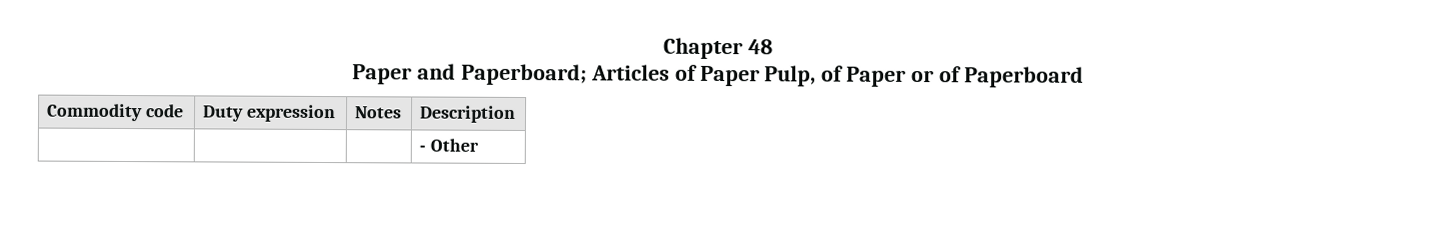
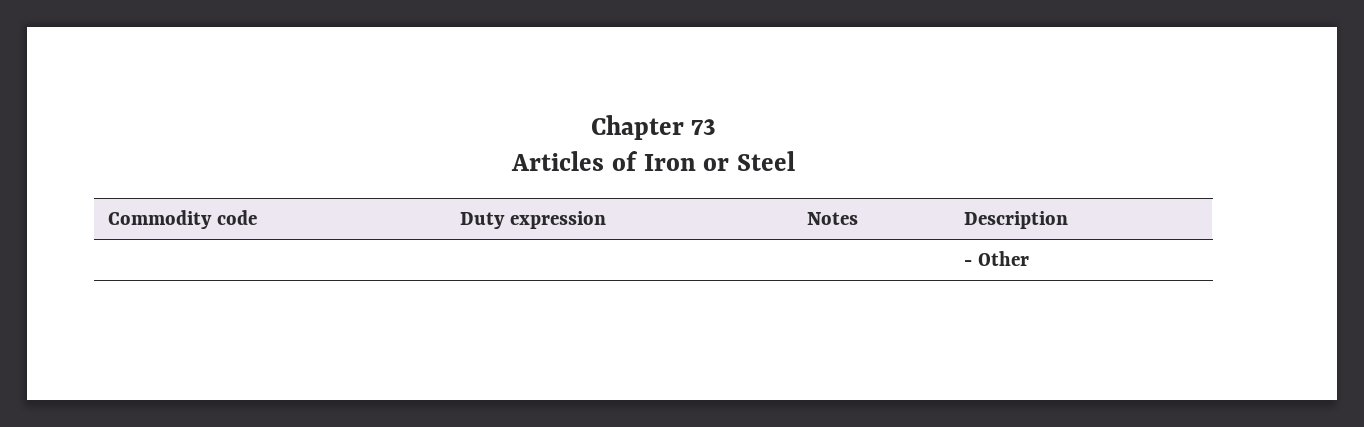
[747,39,773,55] [351,63,1085,88] 48 // Paper and Paperboard; Articles of Paper Pulp, of Paper or of Paperboard -> [691,119,717,135] [511,151,795,171] 73 // Articles of Iron or Steel

